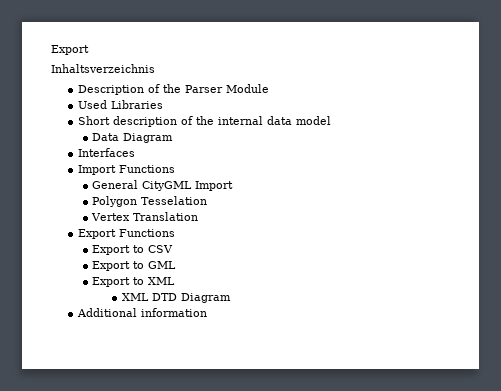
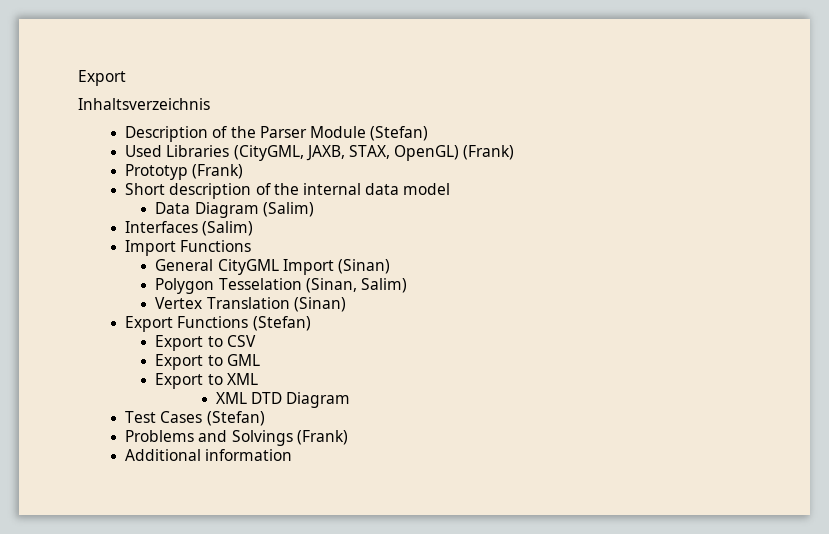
(269, 88) none -> [370,126,429,141] (Stefan)
(163, 104) none -> [233,145,515,161] [125,164,244,180] (CityGML, JAXB, STAX, OpenGL) (Frank) // Prototyp (Frank)
(174, 138) none -> [262,202,314,217] (Salim)
(135, 152) none -> [202,221,254,236] (Salim)
(234, 186) none -> [337,259,390,274] (Sinan)
(208, 200) none -> [305,278,407,293] (Sinan, Salim)
(199, 216) none -> [293,297,346,312] (Sinan)
(175, 233) none -> [252,316,311,331] (Stefan)
(231, 298) none -> [125,411,265,426] [125,430,348,446] // Test Cases (Stefan) // Problems and Solvings (Frank)

